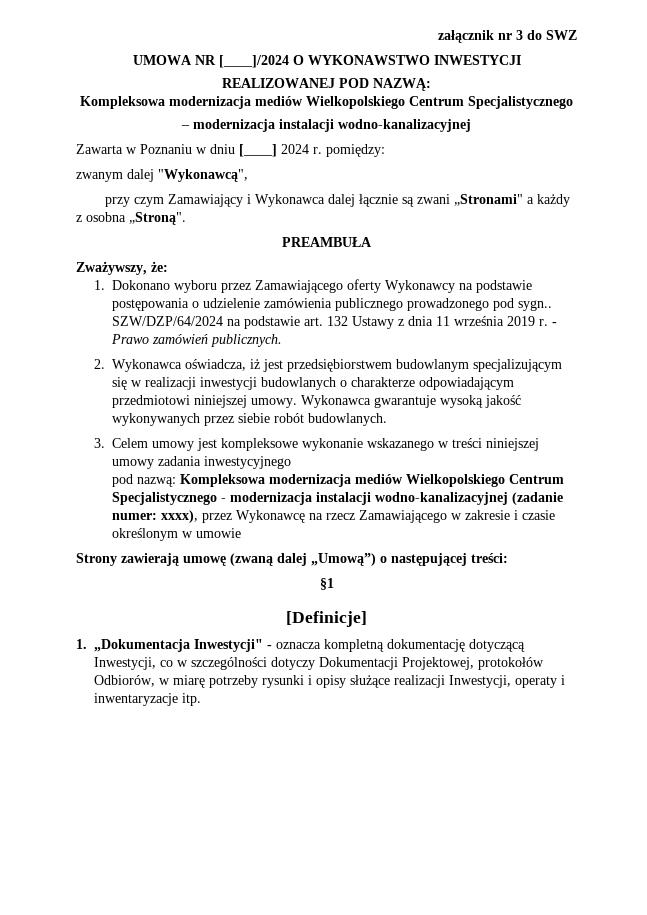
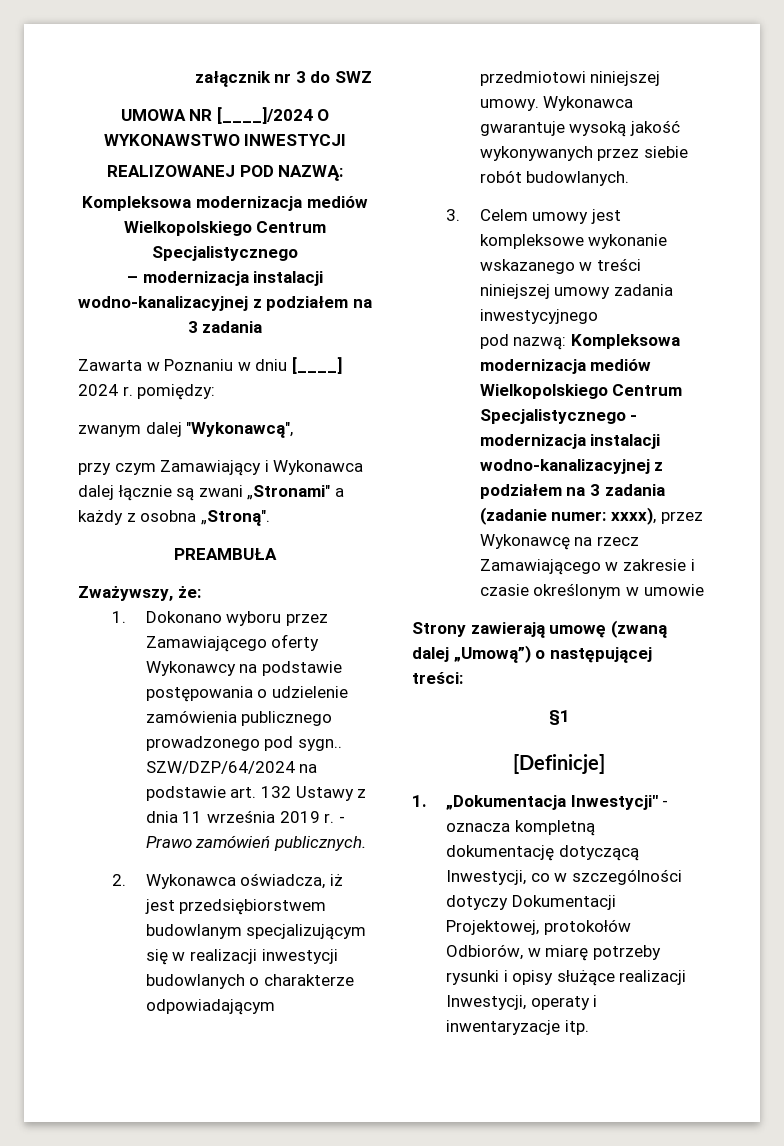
(471, 125) none -> [252,296,372,311] [187,321,263,333] z podziałem na 3 zadania
(509, 498) none -> [654,462,664,471] [479,484,665,499] z podziałem na 3 zadania

